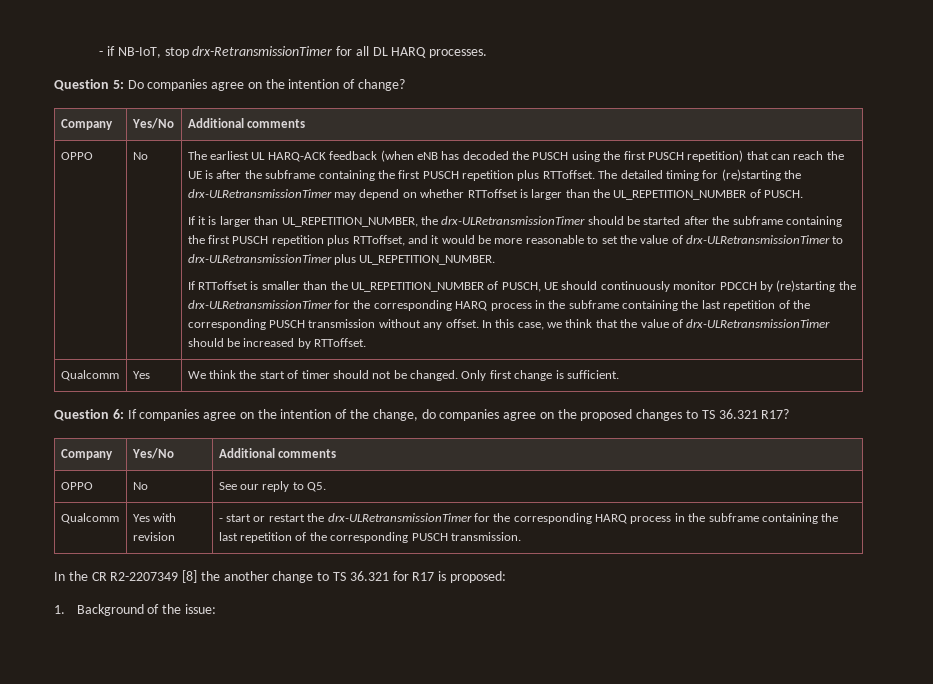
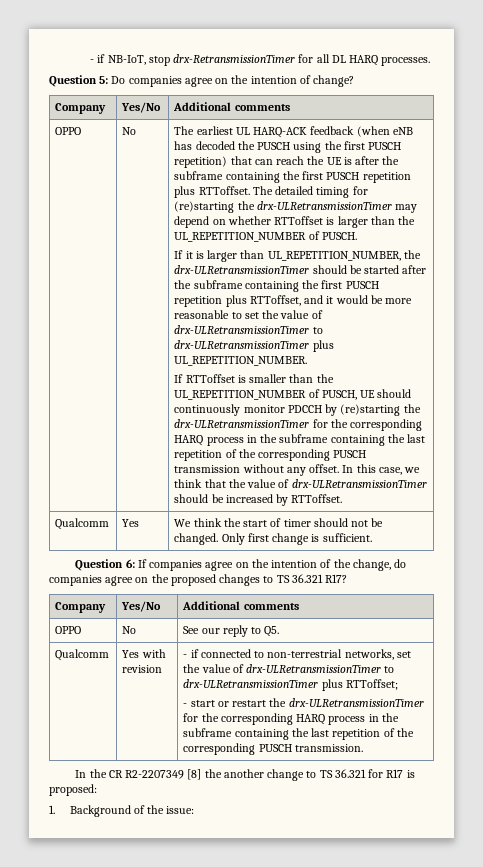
(223, 520) none -> [190,649,411,660] [183,664,395,673] [183,679,398,691] [183,703,188,707] if connected to non-terrestrial networks, set the value of drx-ULRetransmissionTimer to drx-ULRetransmissionTimer plus RTToffset; // -

